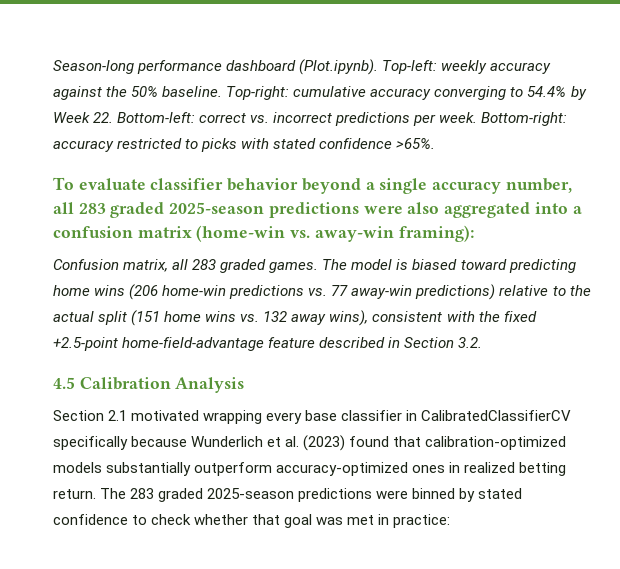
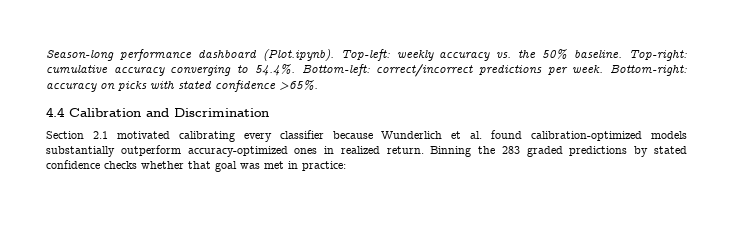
[53,86,102,100] against -> [496,52,512,58] vs.
[527,86,587,100] [53,112,333,123] 54.4% by Week 22. Bottom-left: correct vs. incorrect -> [254,64,474,77] 54.4%. Bottom-left: correct/incorrect
[117,138,199,149] restricted to -> [100,83,115,89] on
[53,177,572,194] [53,202,582,218] [53,225,474,242] [53,259,576,273] [53,284,591,300] [53,310,537,326] [53,337,483,351] [53,377,245,393] [53,410,572,424] [53,436,128,450] To evaluate classifier behavior beyond a single accuracy number, all 283 graded 2025-season predictions were also aggregated into a confusion matrix (home-win vs. away-win framing): // Confusion matrix, all 283 graded games. The model is biased toward predicting home wins (206 home-win predictions vs. 77 away-win predictions) relative to the actual split (151 home wins vs. 132 away wins), consistent with the fixed +2.5-point home-field-advantage feature described in Section 3.2. // 4.5 Calibration Analysis // Section 2.1 motivated wrapping every base classifier in CalibratedClassifierCV specifically -> [46,107,269,117] [46,130,324,142] 4.4 Calibration and Discrimination // Section 2.1 motivated calibrating every classifier
[303,435,422,451] (2023) found that -> [491,130,523,139] found
[519,462,567,476] [53,488,456,502] betting return. The 283 graded 2025-season predictions were binned -> [386,146,628,157] return. Binning the 283 graded predictions
[132,514,192,525] to check -> [104,161,137,169] checks

